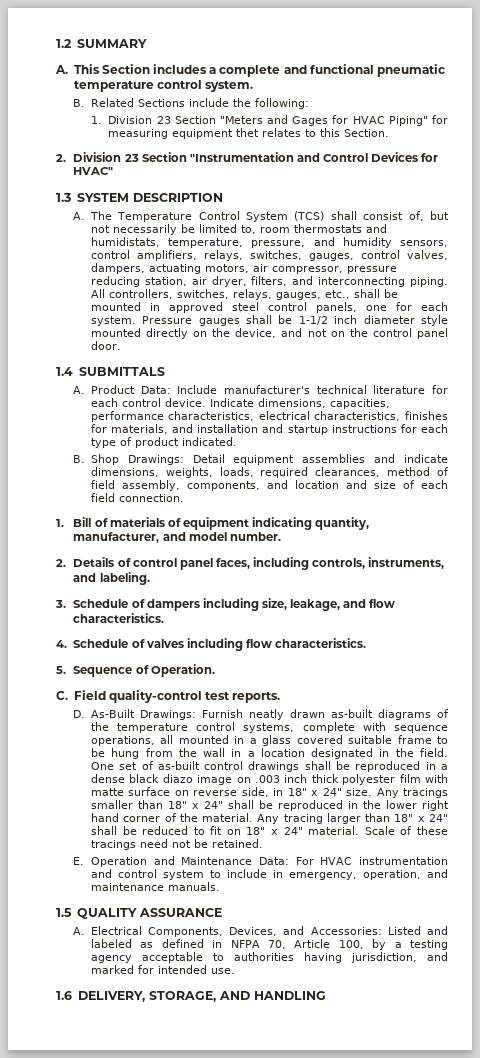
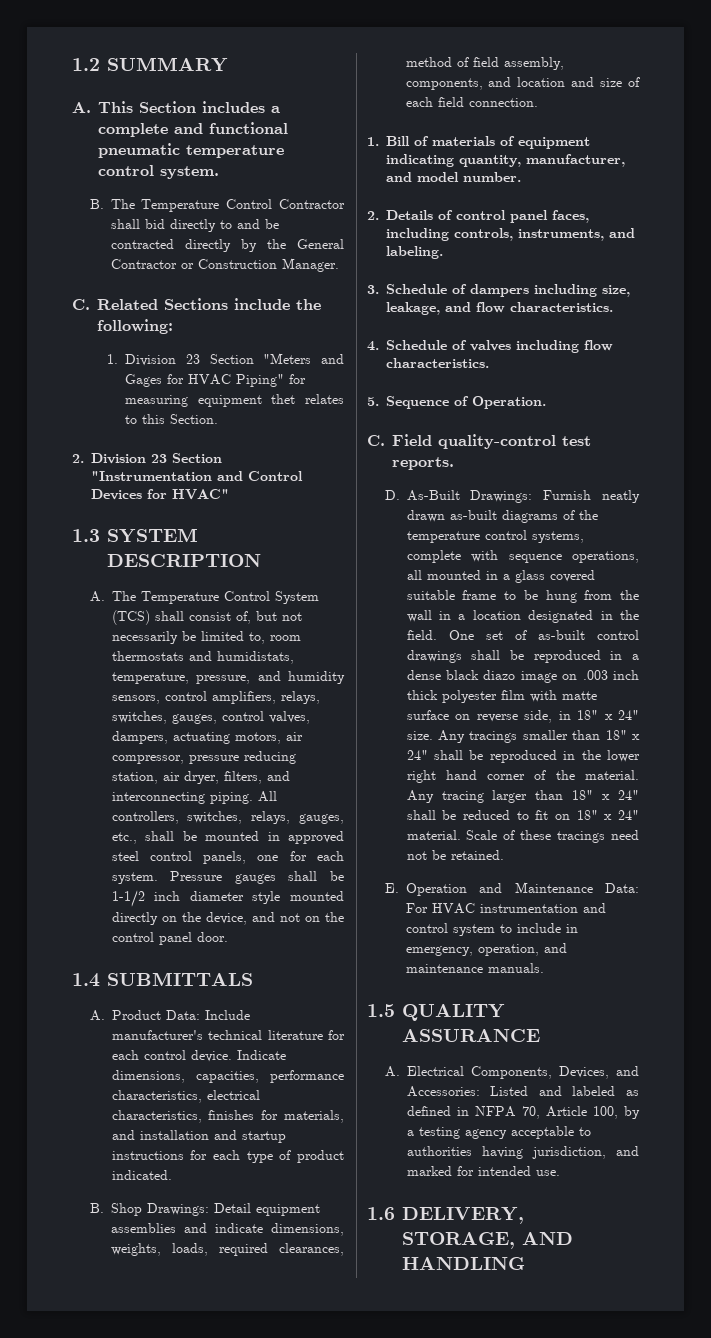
(86, 103) none -> [110,199,345,212] [110,219,279,232] [110,239,344,252] [110,258,339,272] [72,299,90,310] The Temperature Control Contractor shall bid directly to and be contracted directly by the General Contractor or Construction Manager. // C.

